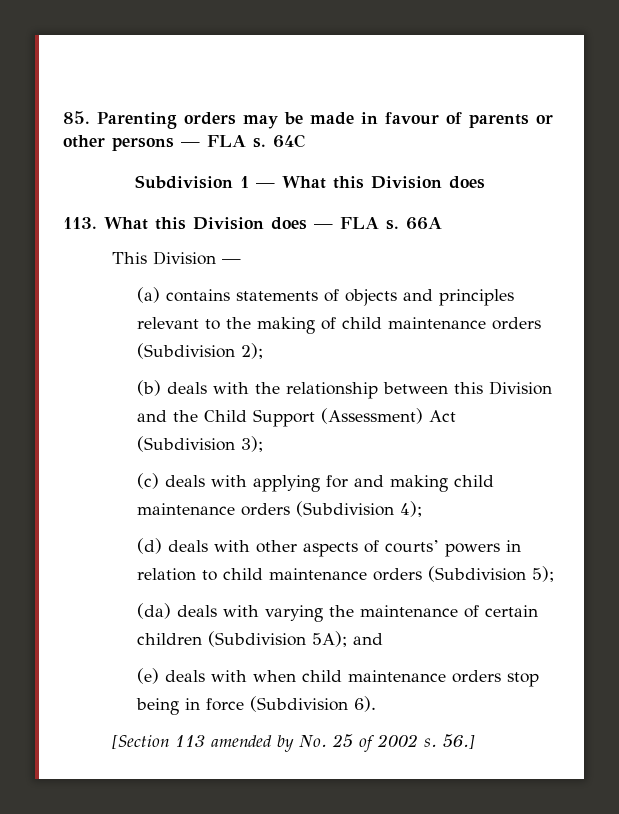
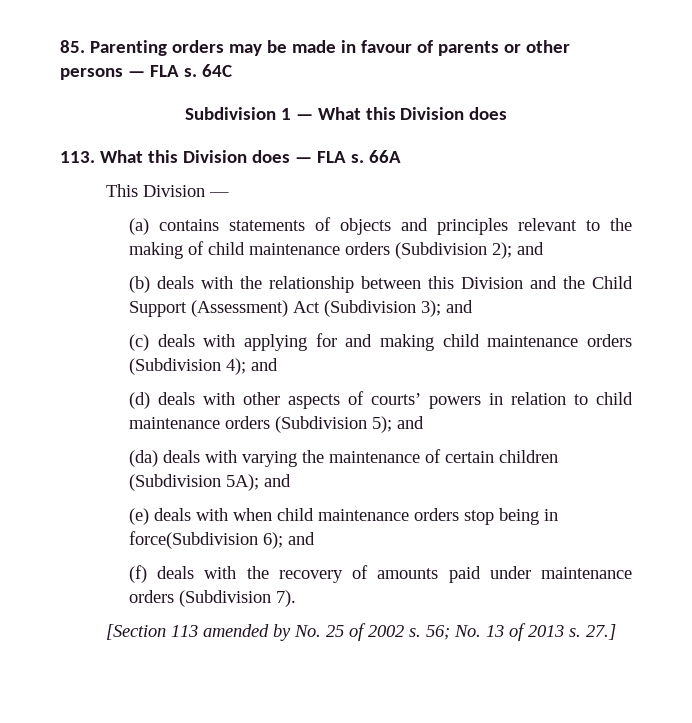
(263, 351) none -> [516,242,544,255] and
(263, 444) none -> [445,300,473,313] and
(422, 509) none -> [250,358,278,371] and
(554, 574) none -> [396,416,424,429] and
[205,696,376,712] force (Subdivision 6). -> [128,531,315,549] [128,565,632,583] [128,590,296,607] force(Subdivision 6); and // (f) deals with the recovery of amounts paid under maintenance orders (Subdivision 7).
[443,734,476,749] 56.] -> [425,623,616,641] 56; No. 13 of 2013 s. 27.]

